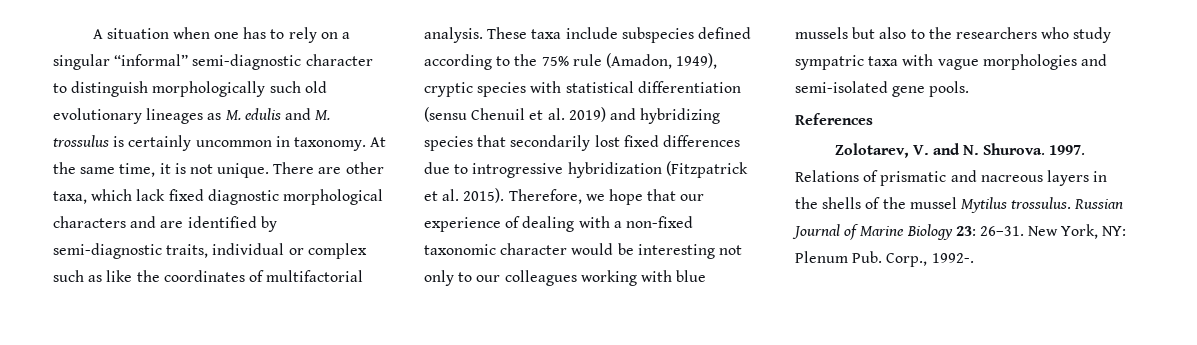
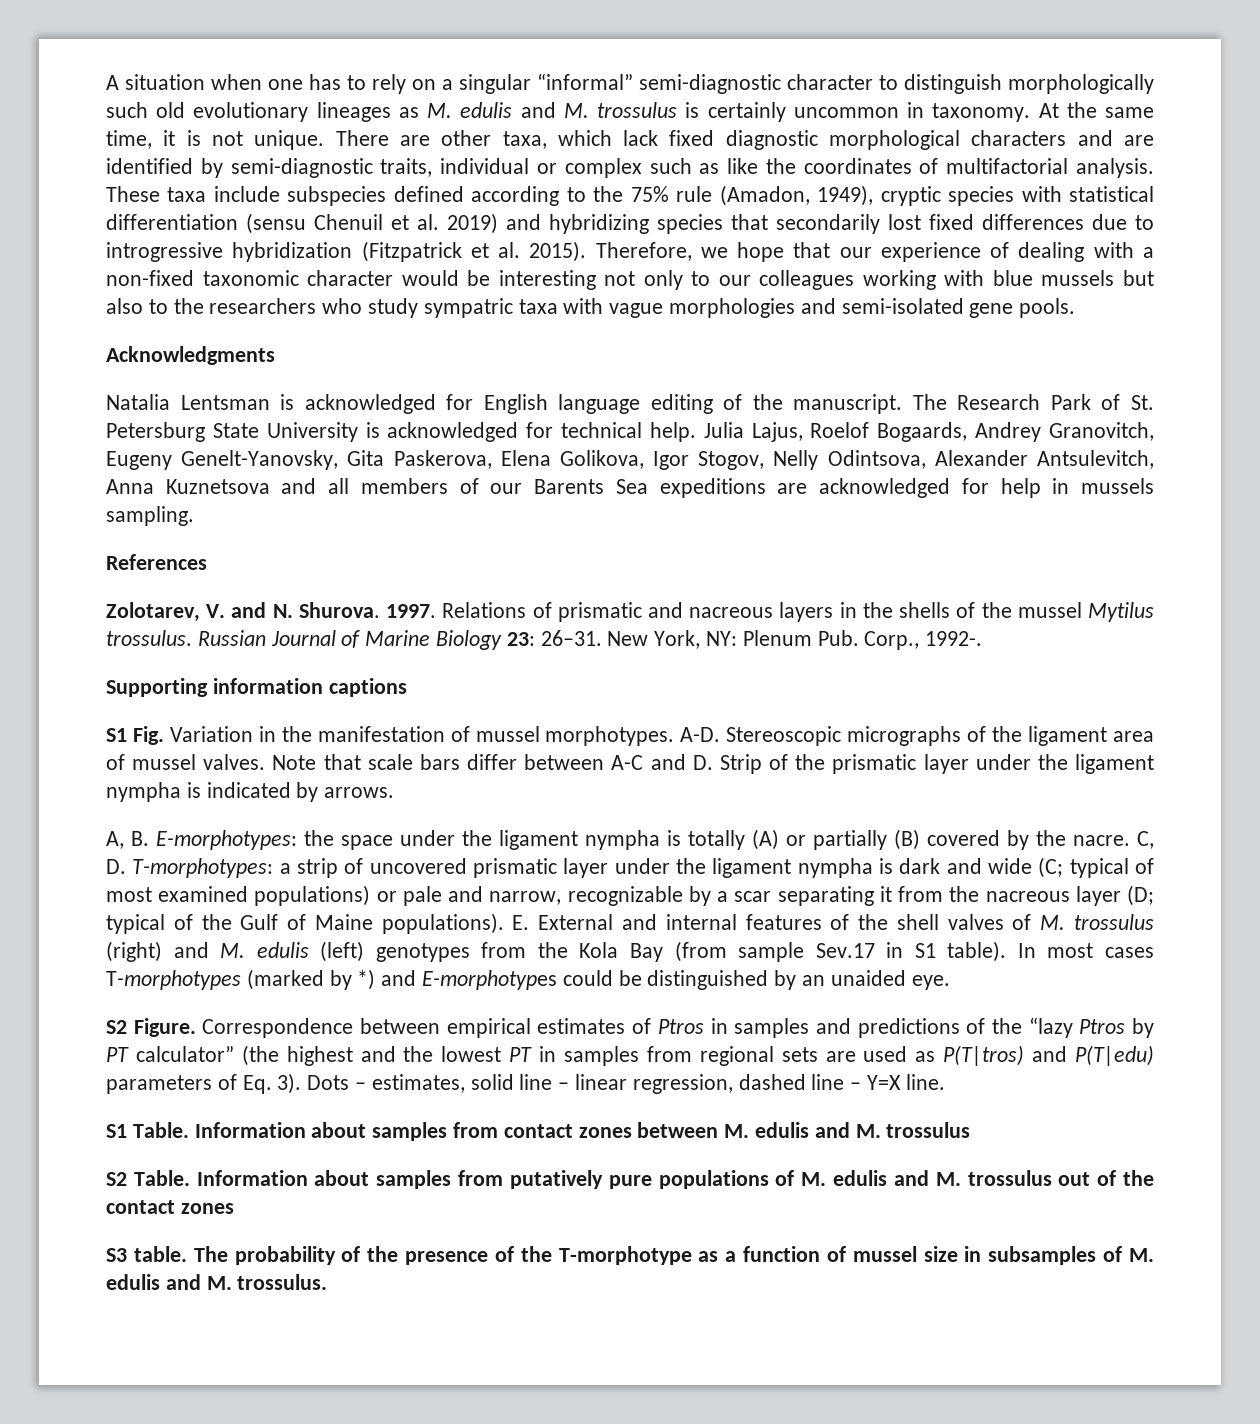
(970, 89) none -> [106,346,275,365] [106,394,1154,414] [106,422,1154,442] [106,450,1154,470] [106,478,1154,498] [106,506,194,526] // Acknowledgments // Natalia Lentsman is acknowledged for English language editing of the manuscript. The Research Park of St. Petersburg State University is acknowledged for technical help. Julia Lajus, Roelof Bogaards, Andrey Granovitch, Eugeny Genelt-Yanovsky, Gita Paskerova, Elena Golikova, Igor Stogov, Nelly Odintsova, Alexander Antsulevitch, Anna Kuznetsova and all members of our Barents Sea expeditions are acknowledged for help in mussels sampling.
(974, 258) none -> [106,678,407,697] [106,726,1154,746] [106,754,1154,774] [106,782,395,802] [106,829,1154,850] [106,857,1155,878] [106,885,1155,906] [106,913,1155,934] [106,941,1154,962] [106,969,950,990] [106,1017,1154,1038] [106,1045,1155,1066] [106,1073,945,1094] [106,1122,971,1141] [106,1170,1155,1189] [106,1200,234,1214] [106,1246,1155,1265] [106,1274,328,1290] // Supporting information captions // S1 Fig. Variation in the manifestation of mussel morphotypes. A-D. Stereoscopic micrographs of the ligament area of mussel valves. Note that scale bars differ between A-C and D. Strip of the prismatic layer under the ligament nympha is indicated by arrows. // A, B. E-morphotypes: the space under the ligament nympha is totally (A) or partially (B) covered by the nacre. C, D. T-morphotypes: a strip of uncovered prismatic layer under the ligament nympha is dark and wide (C; typical of most examined populations) or pale and narrow, recognizable by a scar separating it from the nacreous layer (D; typical of the Gulf of Maine populations). E. External and internal features of the shell valves of M. trossulus (right) and M. edulis (left) genotypes from the Kola Bay (from sample Sev.17 in S1 table). In most cases T-morphotypes (marked by *) and E-morphotypes could be distinguished by an unaided eye. // S2 Figure. Correspondence between empirical estimates of Ptros in samples and predictions of the “lazy Ptros by PT calculator” (the highest and the lowest PT in samples from regional sets are used as P(T|tros) and P(T|edu) parameters of Eq. 3). Dots – estimates, solid line – linear regression, dashed line – Y=X line. // S1 Table. Information about samples from contact zones between M. edulis and M. trossulus // S2 Table. Information about samples from putatively pure populations of M. edulis and M. trossulus out of the contact zones // S3 table. The probability of the presence of the T-morphotype as a function of mussel size in subsamples of M. edulis and M. trossulus.

